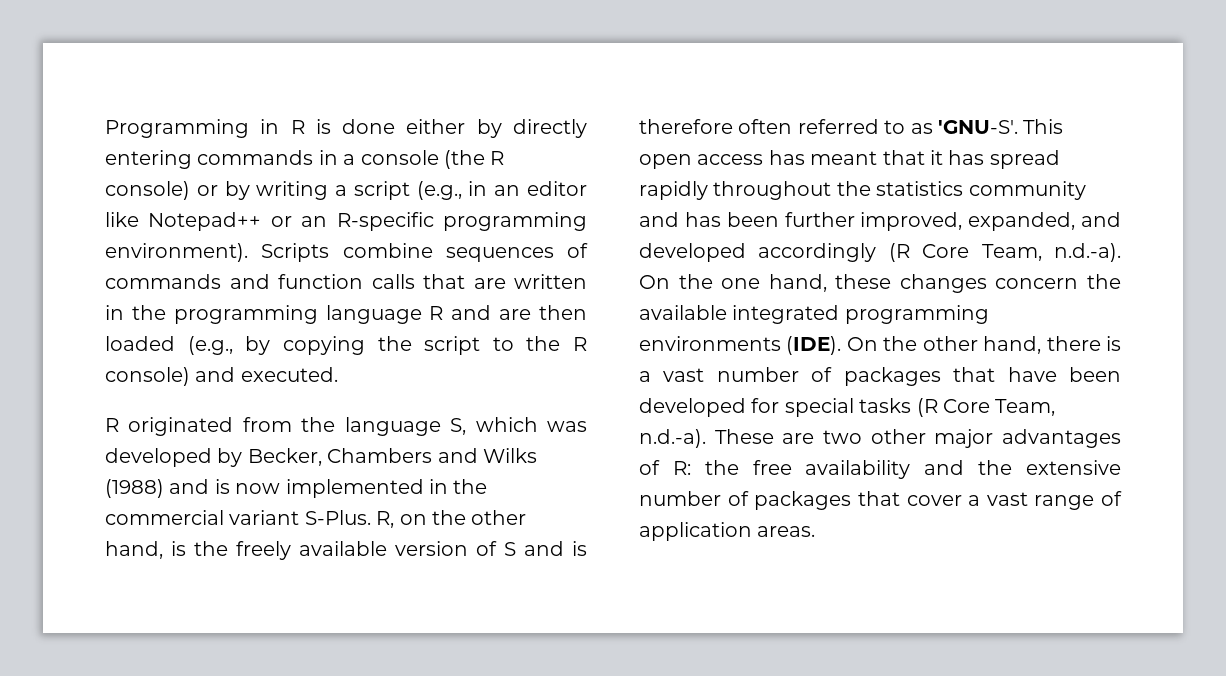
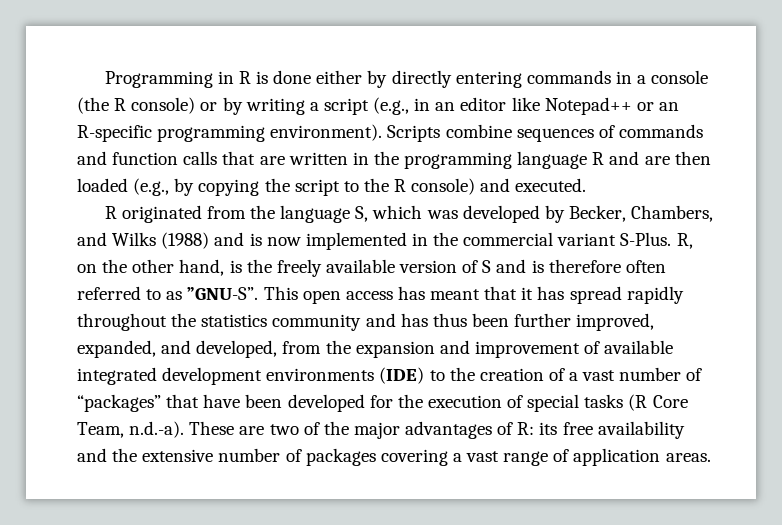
[327,448,433,463] Chambers -> [631,205,714,222] Chambers,
[938,120,1018,134] 'GNU-S'. -> [187,287,259,300] ”GNU-S”.
(721, 219) none -> [432,313,467,327] thus
[639,243,1121,262] [639,274,1121,293] [639,305,989,324] [639,336,1121,355] developed accordingly (R Core Team, n.d.-a). On the one hand, these changes concern the available integrated programming environments (IDE). On the other hand, there is -> [196,340,674,358] [77,367,565,385] developed, from the expansion and improvement of available integrated development environments (IDE) to the creation of
[843,367,941,386] packages -> [77,394,161,412] “packages”
(780, 405) none -> [397,394,524,408] the execution of
[870,429,926,444] other -> [303,421,349,435] of the
[704,460,739,475] the -> [539,422,558,435] its
[857,491,962,506] that cover -> [380,449,448,466] covering

